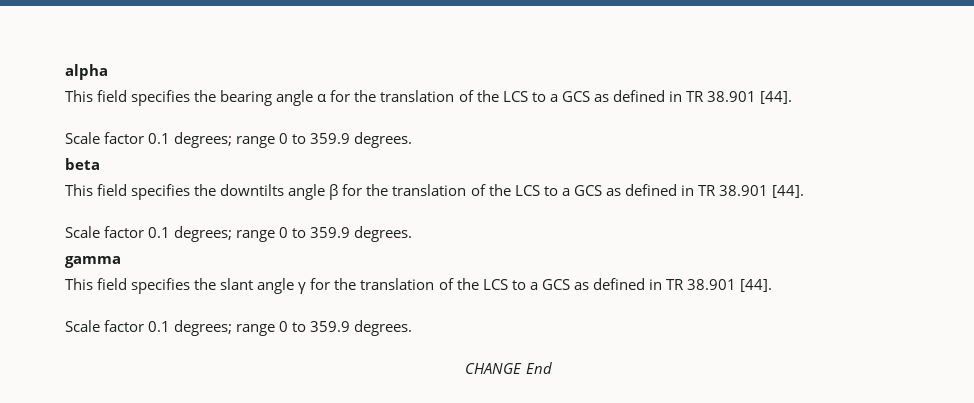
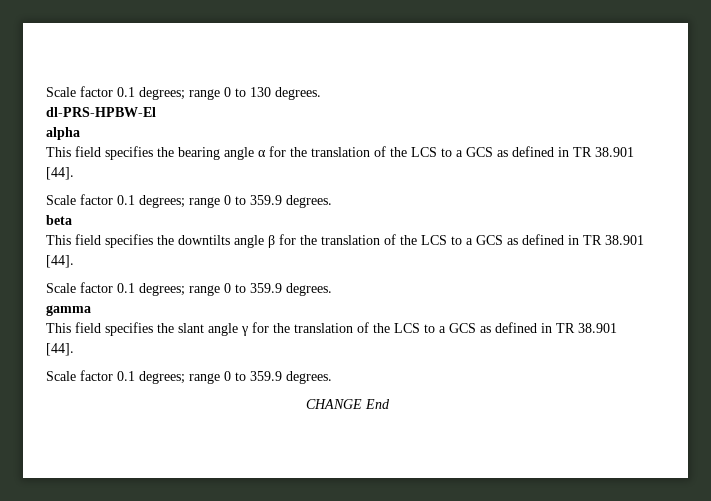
(65, 72) none -> [46,86,321,100] [46,107,156,117] Scale factor 0.1 degrees; range 0 to 130 degrees. // dl-PRS-HPBW-El //

